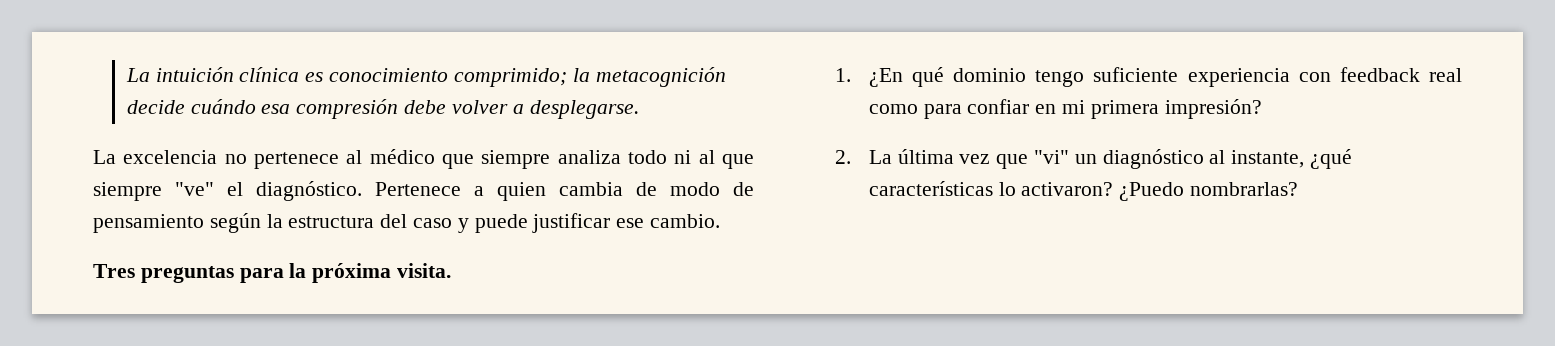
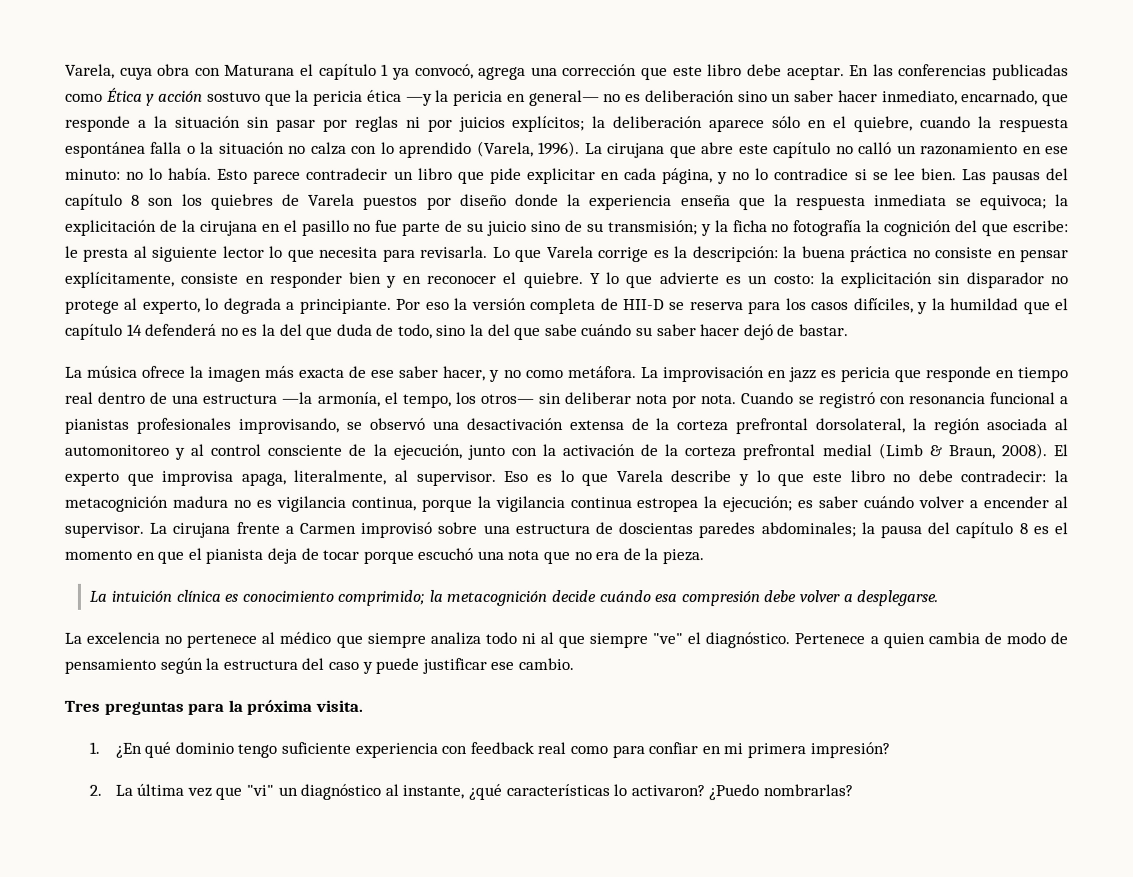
(125, 75) none -> [65,63,1069,81] [65,87,1070,107] [65,115,1070,133] [65,140,1070,159] [65,167,1070,185] [65,193,1070,211] [65,219,1069,237] [65,245,1070,263] [65,271,1070,289] [65,297,1070,315] [65,323,849,341] [65,365,1069,383] [65,391,1070,409] [65,417,1069,435] [64,443,1068,461] [64,469,1068,487] [64,495,1068,513] [64,521,1069,539] [64,547,705,565] Varela, cuya obra con Maturana el capítulo 1 ya convocó, agrega una corrección que este libro debe aceptar. En las conferencias publicadas como Ética y acción sostuvo que la pericia ética —y la pericia en general— no es deliberación sino un saber hacer inmediato, encarnado, que responde a la situación sin pasar por reglas ni por juicios explícitos; la deliberación aparece sólo en el quiebre, cuando la respuesta espontánea falla o la situación no calza con lo aprendido (Varela, 1996). La cirujana que abre este capítulo no calló un razonamiento en ese minuto: no lo había. Esto parece contradecir un libro que pide explicitar en cada página, y no lo contradice si se lee bien. Las pausas del capítulo 8 son los quiebres de Varela puestos por diseño donde la experiencia enseña que la respuesta inmediata se equivoca; la explicitación de la cirujana en el pasillo no fue parte de su juicio sino de su transmisión; y la ficha no fotografía la cognición del que escribe: le presta al siguiente lector lo que necesita para revisarla. Lo que Varela corrige es la descripción: la buena práctica no consiste en pensar explícitamente, consiste en responder bien y en reconocer el quiebre. Y lo que advierte es un costo: la explicitación sin disparador no protege al experto, lo degrada a principiante. Por eso la versión completa de HII-D se reserva para los casos difíciles, y la humildad que el capítulo 14 defenderá no es la del que duda de todo, sino la del que sabe cuándo su saber hacer dejó de bastar. // La música ofrece la imagen más exacta de ese saber hacer, y no como metáfora. La improvisación en jazz es pericia que responde en tiempo real dentro de una estructura —la armonía, el tempo, los otros— sin deliberar nota por nota. Cuando se registró con resonancia funcional a pianistas profesionales improvisando, se observó una desactivación extensa de la corteza prefrontal dorsolateral, la región asociada al automonitoreo y al control consciente de la ejecución, junto con la activación de la corteza prefrontal medial (Limb & Braun, 2008). El experto que improvisa apaga, literalmente, al supervisor. Eso es lo que Varela describe y lo que este libro no debe contradecir: la metacognición madura no es vigilancia continua, porque la vigilancia continua estropea la ejecución; es saber cuándo volver a encender al supervisor. La cirujana frente a Carmen improvisó sobre una estructura de doscientas paredes abdominales; la pausa del capítulo 8 es el momento en que el pianista deja de tocar porque escuchó una nota que no era de la pieza. //

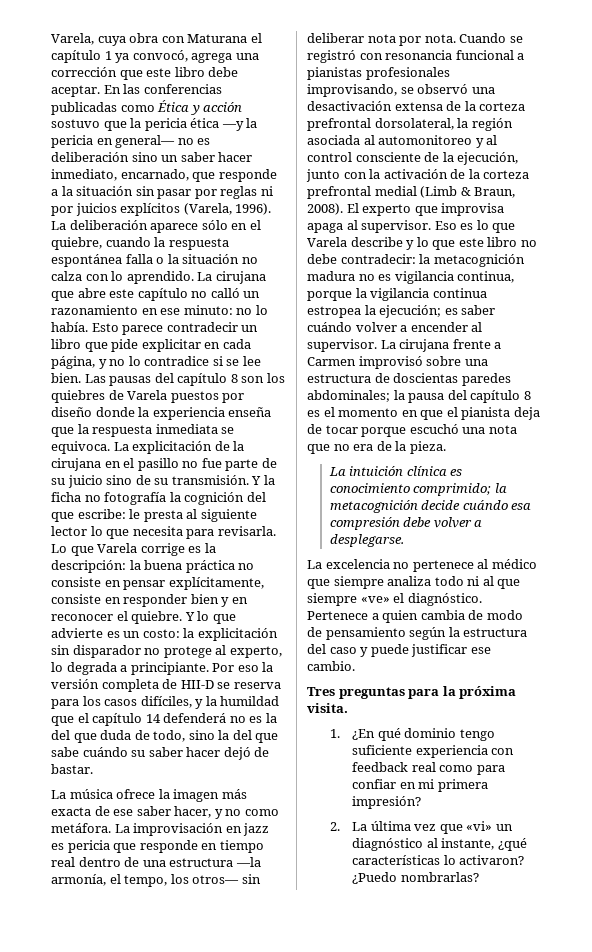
[512,115,607,133] explícitos; la -> [120,203,272,216] [51,221,66,230] explícitos (Varela, 1996). La
[399,140,581,158] aprendido (Varela, 1996). -> [126,271,194,284] aprendido.
[979,194,1070,211] equivoca; la -> [51,441,129,454] equivoca. La
[607,220,712,237] transmisión; y -> [171,475,262,485] transmisión. Y
[240,469,387,486] apaga, literalmente, -> [307,223,343,233] apaga
[652,633,684,645] "ve" -> [360,596,390,603] «ve»
[246,784,275,796] "vi" -> [466,821,493,831] «vi»

